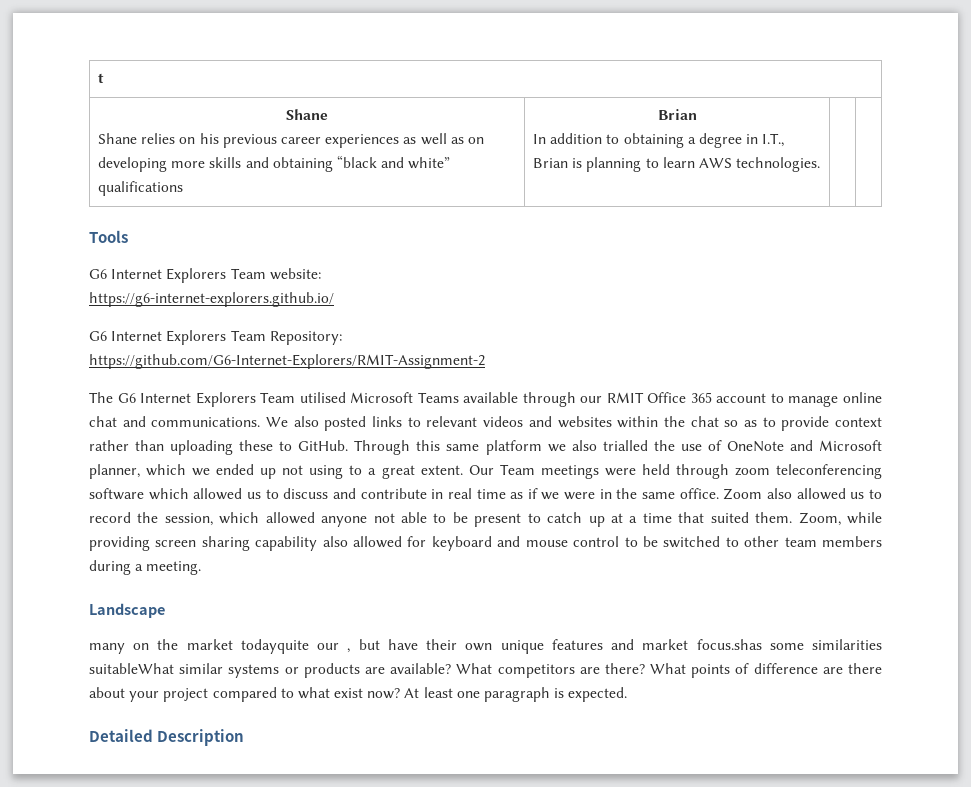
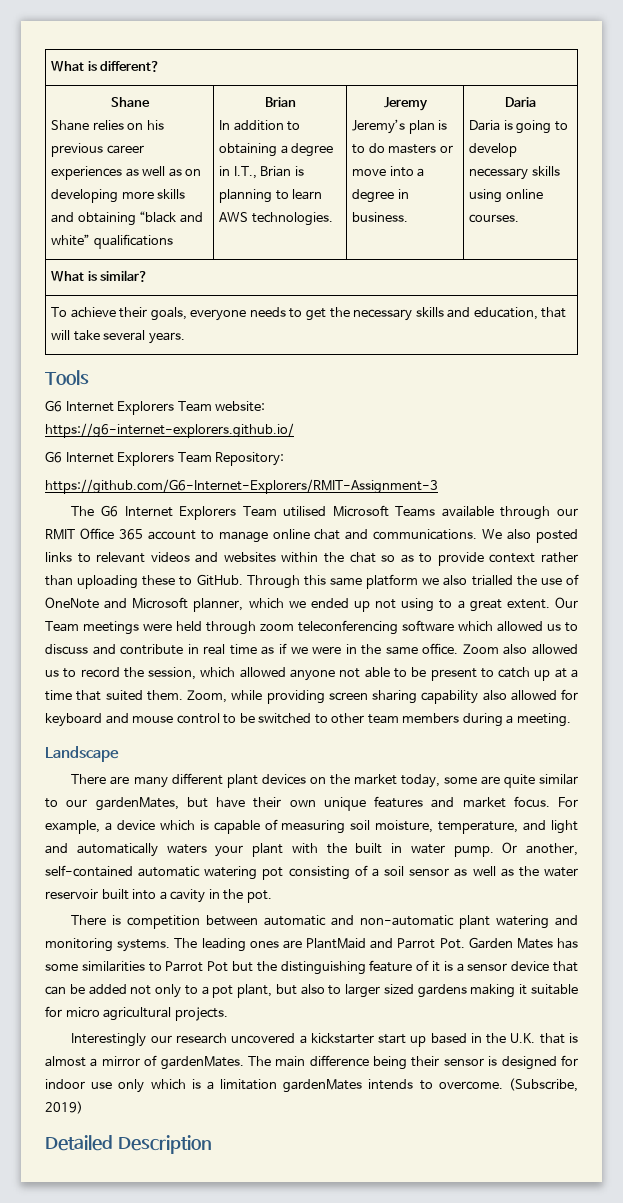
[98,73,105,83] t -> [51,61,161,72] What is different?
(821, 164) | -> [383,97,428,111] [352,119,448,134] [352,143,453,154] [352,166,425,177] [352,189,409,203] [352,212,409,222] [505,97,536,107] [469,120,568,134] [469,143,518,157] [469,166,560,180] [469,189,543,203] [469,214,520,223] [51,270,149,282] [51,307,567,321] [51,330,185,344] Jeremy // Jeremy’s plan is to do masters or move into a degree in business. | Daria // Daria is going to develop necessary skills using online courses. // What is similar? // To achieve their goals, everyone needs to get the necessary skills and education, that will take several years.
[89,354,485,369] https://github.com/G6-Internet-Explorers/RMIT-Assignment-2 -> [45,479,438,494] https://github.com/G6-Internet-Explorers/RMIT-Assignment-3
[89,639,351,654] many on the market todayquite our , -> [71,773,579,788] [45,797,179,811] There are many different plant devices on the market today, some are quite similar to our gardenMates,
[696,639,883,650] [89,663,882,678] [89,687,628,702] focus.shas some similarities suitableWhat similar systems or products are available? What competitors are there? What points of difference are there about your project compared to what exist now? At least one paragraph is expected. -> [513,796,578,808] [45,819,578,834] [45,842,578,857] [45,865,578,880] [45,889,272,903] [71,915,578,929] [45,937,579,952] [45,960,579,975] [45,984,578,998] [45,1006,228,1021] [71,1033,578,1047] [45,1055,578,1070] [45,1078,578,1093] [45,1101,83,1114] focus. For example, a device which is capable of measuring soil moisture, temperature, and light and automatically waters your plant with the built in water pump. Or another, self-contained automatic watering pot consisting of a soil sensor as well as the water reservoir built into a cavity in the pot. // There is competition between automatic and non-automatic plant watering and monitoring systems. The leading ones are PlantMaid and Parrot Pot. Garden Mates has some similarities to Parrot Pot but the distinguishing feature of it is a sensor device that can be added not only to a pot plant, but also to larger sized gardens making it suitable for micro agricultural projects. // Interestingly our research uncovered a kickstarter start up based in the U.K. that is almost a mirror of gardenMates. The main difference being their sensor is designed for indoor use only which is a limitation gardenMates intends to overcome. (Subscribe, 2019)

